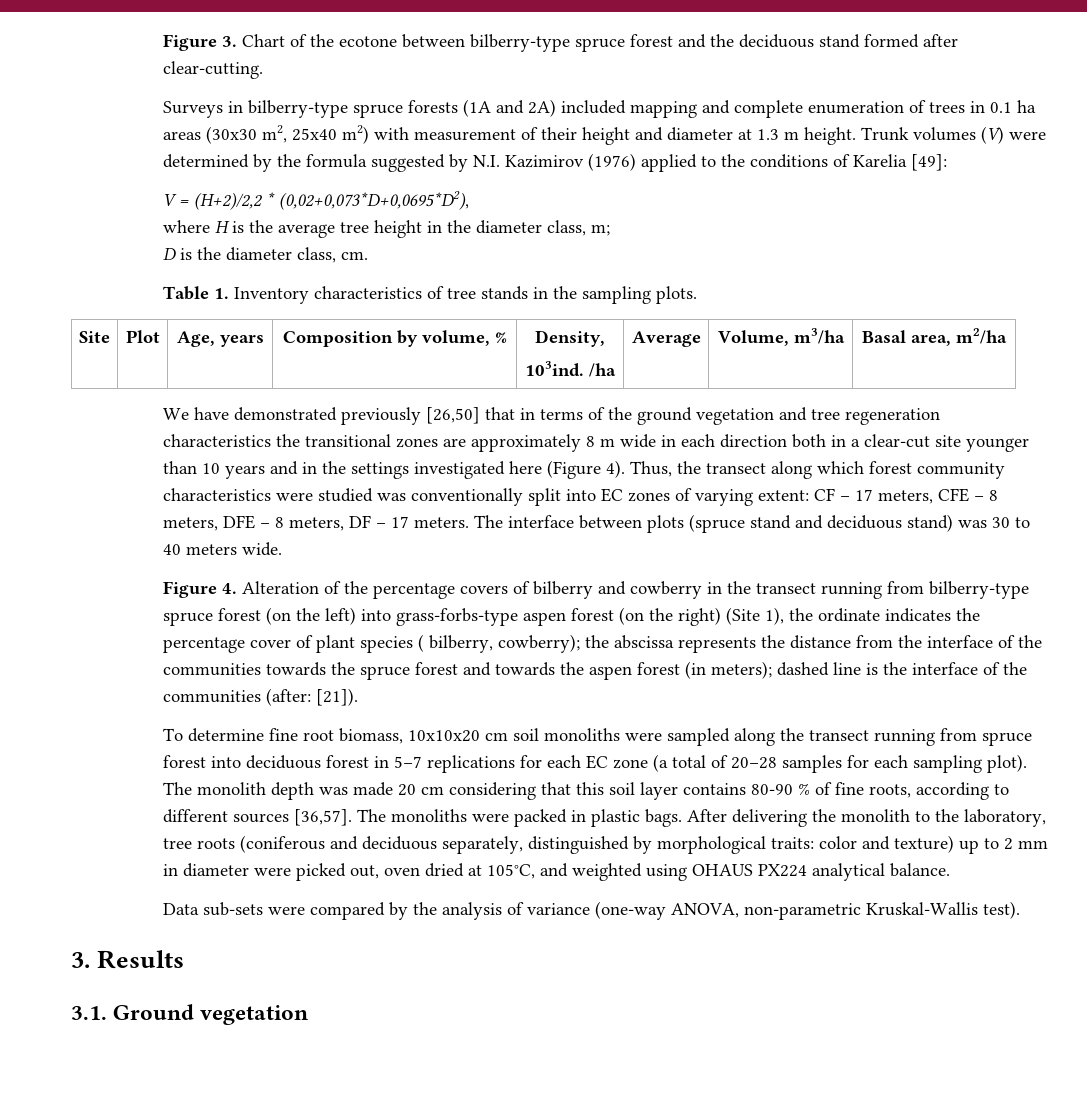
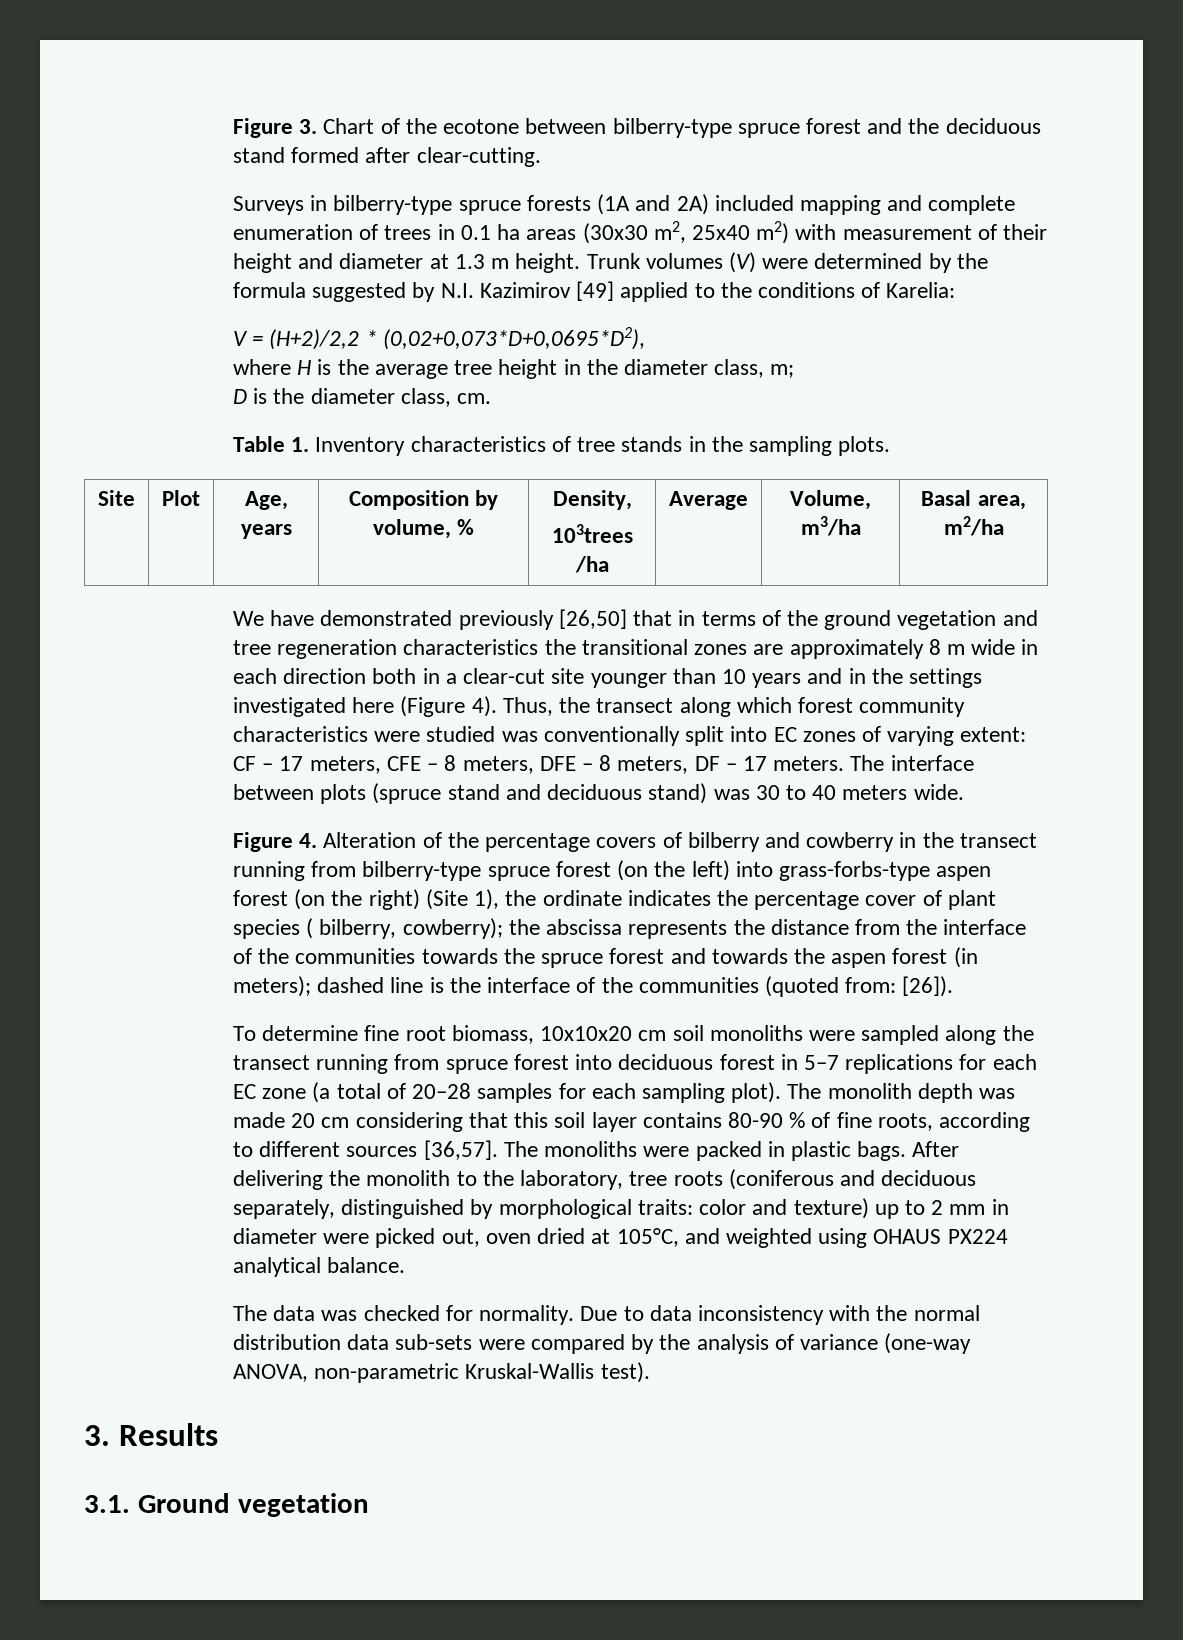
[587,153,636,171] (1976) -> [576,281,615,301] [49]
[852,154,947,171] Karelia [49]: -> [886,282,956,298] Karelia:
[525,361,584,377] 103ind. -> [551,524,633,543] 103trees
[265,688,358,706] (after: [21]). -> [764,976,954,997] (quoted from: [26]).
[162,903,199,915] Data -> [233,1305,980,1325] [233,1334,390,1350] The data was checked for normality. Due to data inconsistency with the normal distribution data

